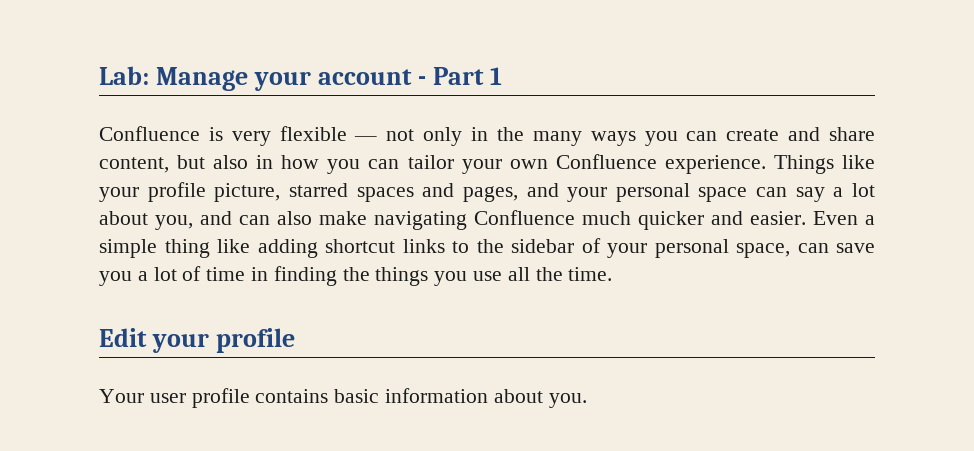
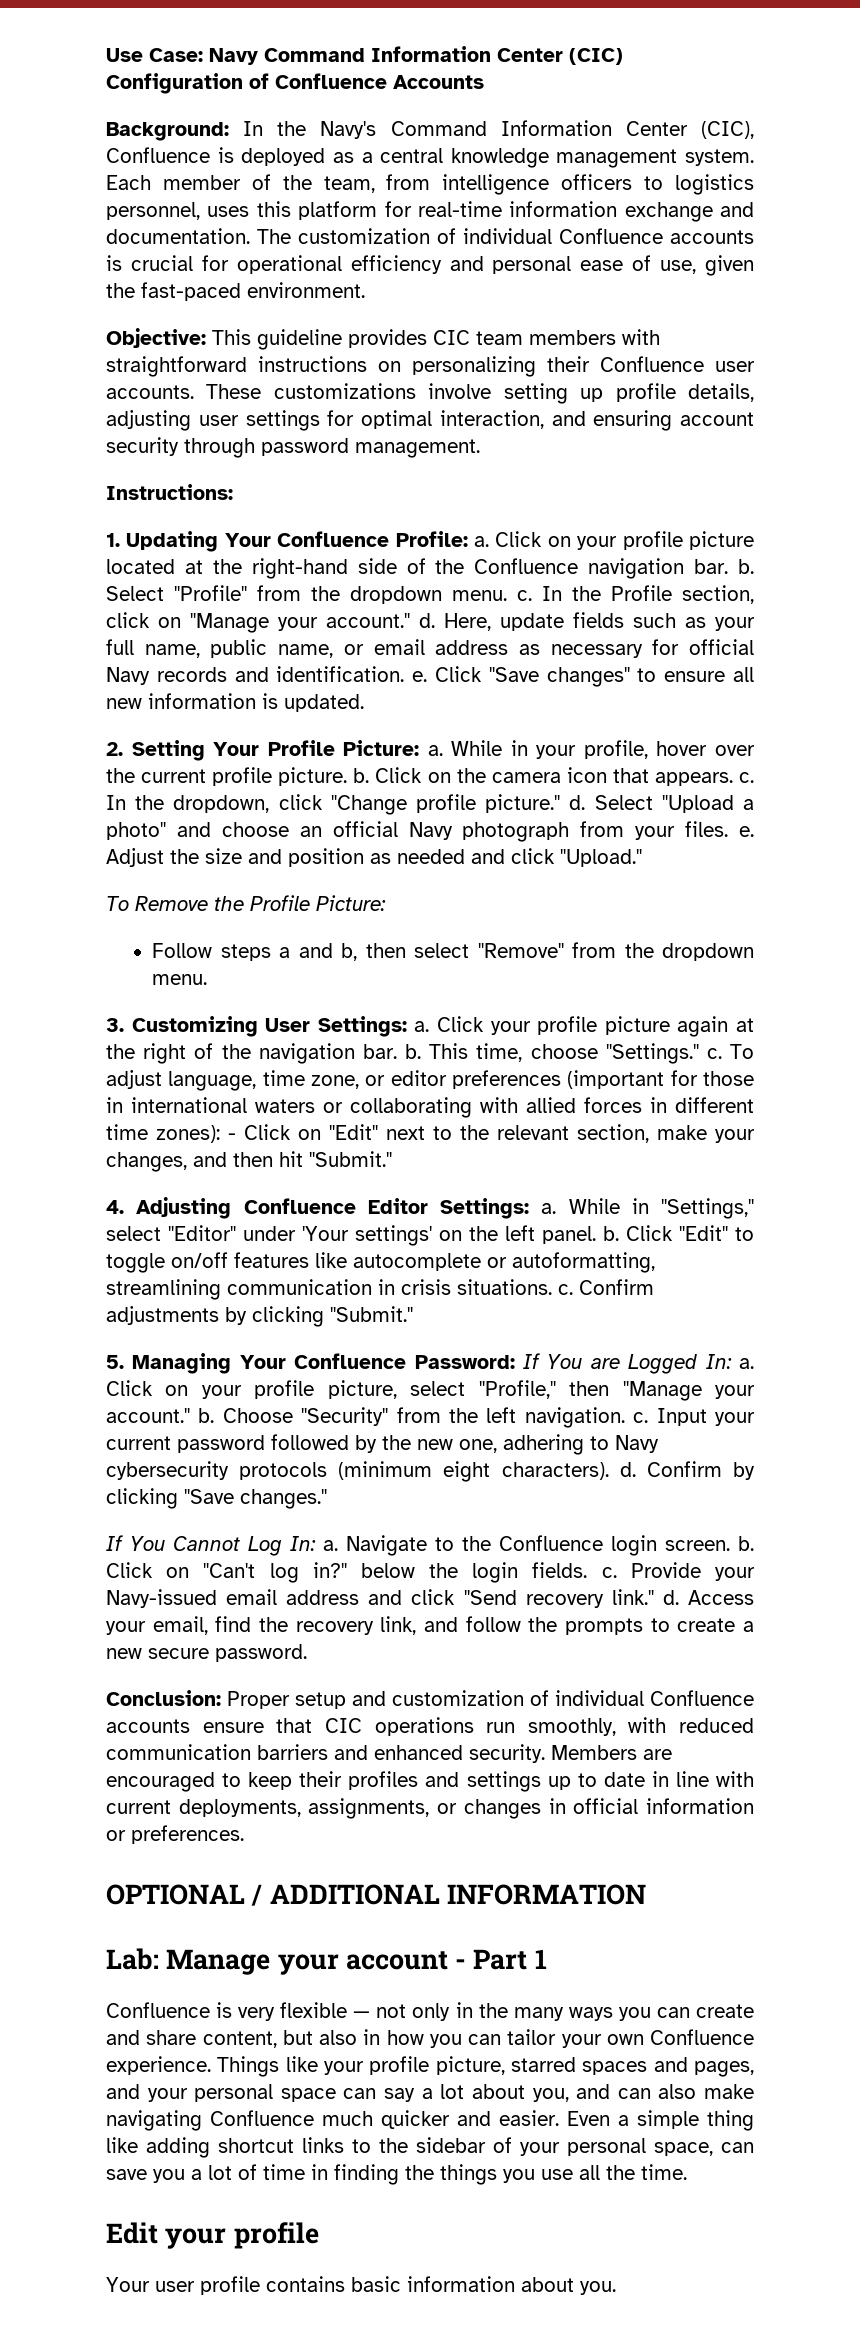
(99, 75) none -> [106,46,623,65] [106,73,484,94] [106,120,754,141] [106,147,754,168] [106,174,755,195] [106,201,754,222] [106,228,754,244] [106,255,754,276] [106,282,365,301] [106,328,660,350] [106,356,755,377] [106,383,755,404] [106,410,754,431] [106,437,480,458] [106,484,233,500] [106,531,754,552] [106,558,754,579] [106,585,754,604] [106,612,755,633] [106,639,754,658] [106,666,754,687] [106,693,364,712] [106,740,755,761] [106,767,754,786] [106,794,754,815] [106,821,754,842] [106,848,642,867] [106,895,386,911] [152,942,754,961] [152,974,208,985] [106,1016,755,1037] [106,1043,754,1064] [106,1070,754,1091] [106,1097,754,1118] [106,1124,755,1143] [106,1151,392,1172] [106,1197,754,1219] [106,1225,754,1246] [106,1252,655,1273] [106,1279,654,1300] [106,1306,413,1327] [106,1353,754,1374] [106,1380,756,1401] [106,1407,755,1428] [106,1434,659,1455] [106,1461,755,1482] [106,1488,327,1509] [106,1535,754,1556] [106,1562,755,1583] [106,1589,754,1608] [106,1616,754,1635] [106,1644,307,1662] [106,1690,754,1709] [106,1717,754,1736] [106,1744,672,1763] [106,1771,755,1792] [106,1798,754,1819] [106,1825,244,1844] [106,1884,646,1906] Use Case: Navy Command Information Center (CIC) Configuration of Confluence Accounts // Background: In the Navy's Command Information Center (CIC), Confluence is deployed as a central knowledge management system. Each member of the team, from intelligence officers to logistics personnel, uses this platform for real-time information exchange and documentation. The customization of individual Confluence accounts is crucial for operational efficiency and personal ease of use, given the fast-paced environment. // Objective: This guideline provides CIC team members with straightforward instructions on personalizing their Confluence user accounts. These customizations involve setting up profile details, adjusting user settings for optimal interaction, and ensuring account security through password management. // Instructions: // 1. Updating Your Confluence Profile: a. Click on your profile picture located at the right-hand side of the Confluence navigation bar. b. Select "Profile" from the dropdown menu. c. In the Profile section, click on "Manage your account." d. Here, update fields such as your full name, public name, or email address as necessary for official Navy records and identification. e. Click "Save changes" to ensure all new information is updated. // 2. Setting Your Profile Picture: a. While in your profile, hover over the current profile picture. b. Click on the camera icon that appears. c. In the dropdown, click "Change profile picture." d. Select "Upload a photo" and choose an official Navy photograph from your files. e. Adjust the size and position as needed and click "Upload." // To Remove the Profile Picture: // Follow steps a and b, then select "Remove" from the dropdown menu. // 3. Customizing User Settings: a. Click your profile picture again at the right of the navigation bar. b. This time, choose "Settings." c. To adjust language, time zone, or editor preferences (important for those in international waters or collaborating with allied forces in different time zones): - Click on "Edit" next to the relevant section, make your changes, and then hit "Submit." // 4. Adjusting Confluence Editor Settings: a. While in "Settings," select "Editor" under 'Your settings' on the left panel. b. Click "Edit" to toggle on/off features like autocomplete or autoformatting, streamlining communication in crisis situations. c. Confirm adjustments by clicking "Submit." // 5. Managing Your Confluence Password: If You are Logged In: a. Click on your profile picture, select "Profile," then "Manage your account." b. Choose "Security" from the left navigation. c. Input your current password followed by the new one, adhering to Navy cybersecurity protocols (minimum eight characters). d. Confirm by clicking "Save changes." // If You Cannot Log In: a. Navigate to the Confluence login screen. b. Click on "Can't log in?" below the login fields. c. Provide your Navy-issued email address and click "Send recovery link." d. Access your email, find the recovery link, and follow the prompts to create a new secure password. // Conclusion: Proper setup and customization of individual Confluence accounts ensure that CIC operations run smoothly, with reduced communication barriers and enhanced security. Members are encouraged to keep their profiles and settings up to date in line with current deployments, assignments, or changes in official information or preferences. // OPTIONAL / ADDITIONAL INFORMATION //

